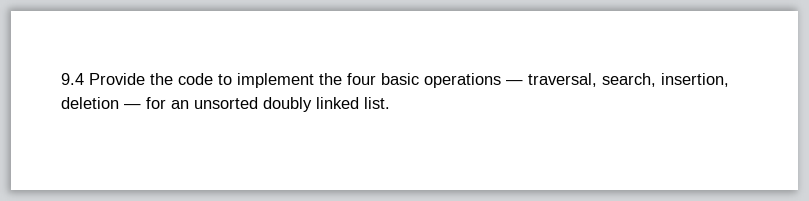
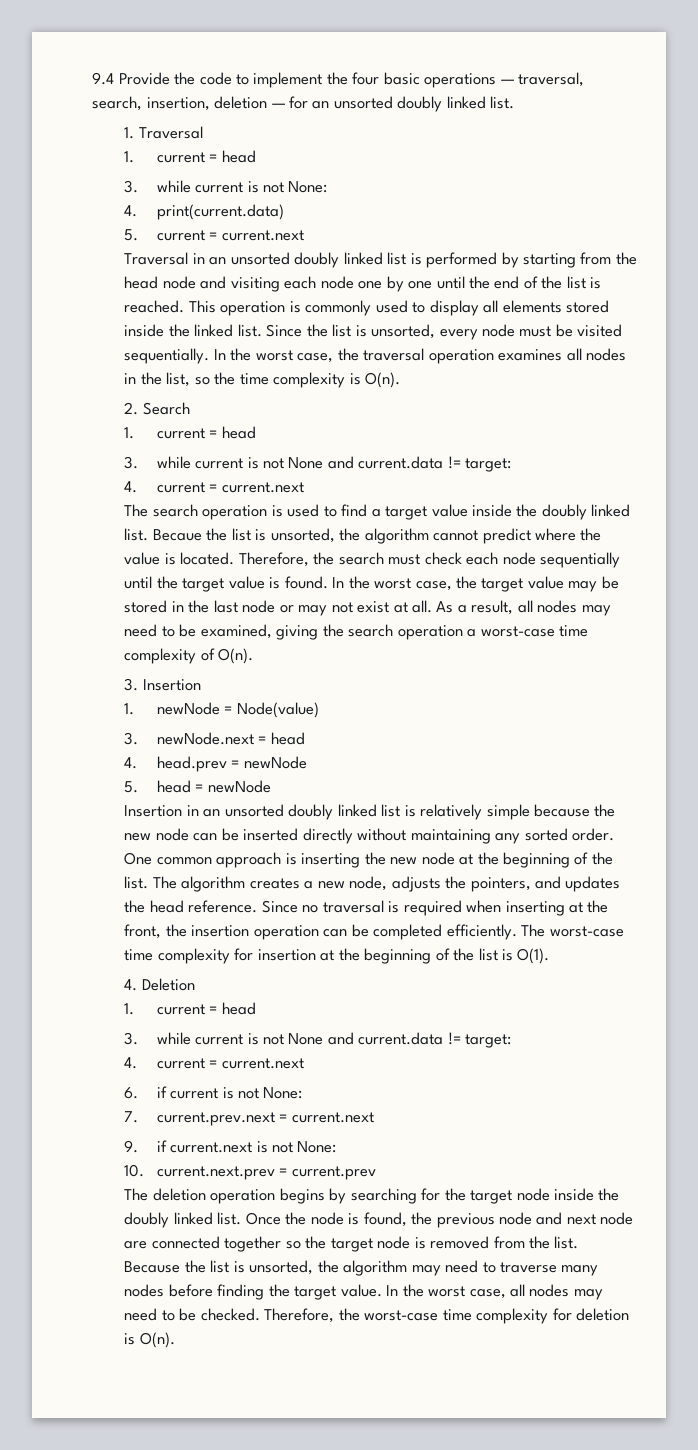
(391, 103) none -> [124,126,203,139] [124,150,256,163] [124,180,328,193] [124,204,284,220] [124,229,304,241] [124,252,637,268] [124,276,602,292] [124,300,609,316] [124,324,623,340] [124,348,626,364] [124,372,401,388] [124,402,190,415] [124,426,256,439] [124,456,512,472] [124,481,304,493] [124,504,631,520] [124,528,602,544] [124,552,620,568] [124,576,619,592] [124,600,611,616] [124,624,588,640] [124,648,254,664] [124,678,201,691] [124,702,319,718] [124,732,305,745] [124,756,307,772] [124,780,271,793] [124,804,616,820] [124,828,614,844] [124,852,613,868] [124,876,621,892] [124,900,609,916] [124,924,624,940] [124,948,550,964] [124,978,195,991] [124,1002,256,1015] [124,1032,512,1048] [124,1057,304,1069] [124,1086,303,1099] [124,1111,374,1126] [124,1140,337,1153] [124,1164,376,1180] [124,1188,620,1204] [124,1212,634,1228] [124,1236,579,1252] [124,1260,599,1276] [124,1284,603,1300] [124,1308,629,1324] [124,1332,175,1348] // 1. Traversal // 1. current = head // 3. while current is not None: // 4. print(current.data) // 5. current = current.next // Traversal in an unsorted doubly linked list is performed by starting from the head node and visiting each node one by one until the end of the list is reached. This operation is commonly used to display all elements stored inside the linked list. Since the list is unsorted, every node must be visited sequentially. In the worst case, the traversal operation examines all nodes in the list, so the time complexity is O(n). // 2. Search // 1. current = head // 3. while current is not None and current.data != target: // 4. current = current.next // The search operation is used to find a target value inside the doubly linked list. Becaue the list is unsorted, the algorithm cannot predict where the value is located. Therefore, the search must check each node sequentially until the target value is found. In the worst case, the target value may be stored in the last node or may not exist at all. As a result, all nodes may need to be examined, giving the search operation a worst-case time complexity of O(n). // 3. Insertion // 1. newNode = Node(value) // 3. newNode.next = head // 4. head.prev = newNode // 5. head = newNode // Insertion in an unsorted doubly linked list is relatively simple because the new node can be inserted directly without maintaining any sorted order. One common approach is inserting the new node at the beginning of the list. The algorithm creates a new node, adjusts the pointers, and updates the head reference. Since no traversal is required when inserting at the front, the insertion operation can be completed efficiently. The worst-case time complexity for insertion at the beginning of the list is O(1). // 4. Deletion // 1. current = head // 3. while current is not None and current.data != target: // 4. current = current.next // 6. if current is not None: // 7. current.prev.next = current.next // 9. if current.next is not None: // 10. current.next.prev = current.prev // The deletion operation begins by searching for the target node inside the doubly linked list. Once the node is found, the previous node and next node are connected together so the target node is removed from the list. Because the list is unsorted, the algorithm may need to traverse many nodes before finding the target value. In the worst case, all nodes may need to be checked. Therefore, the worst-case time complexity for deletion is O(n).

